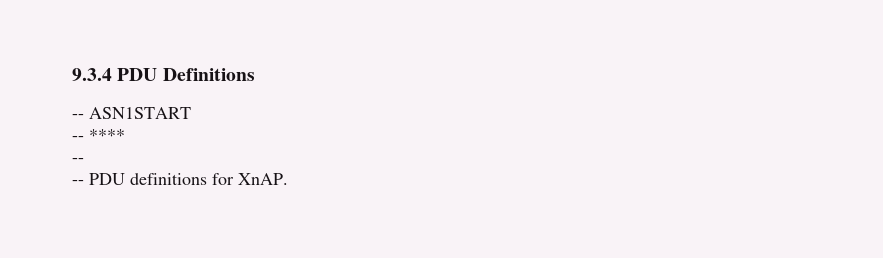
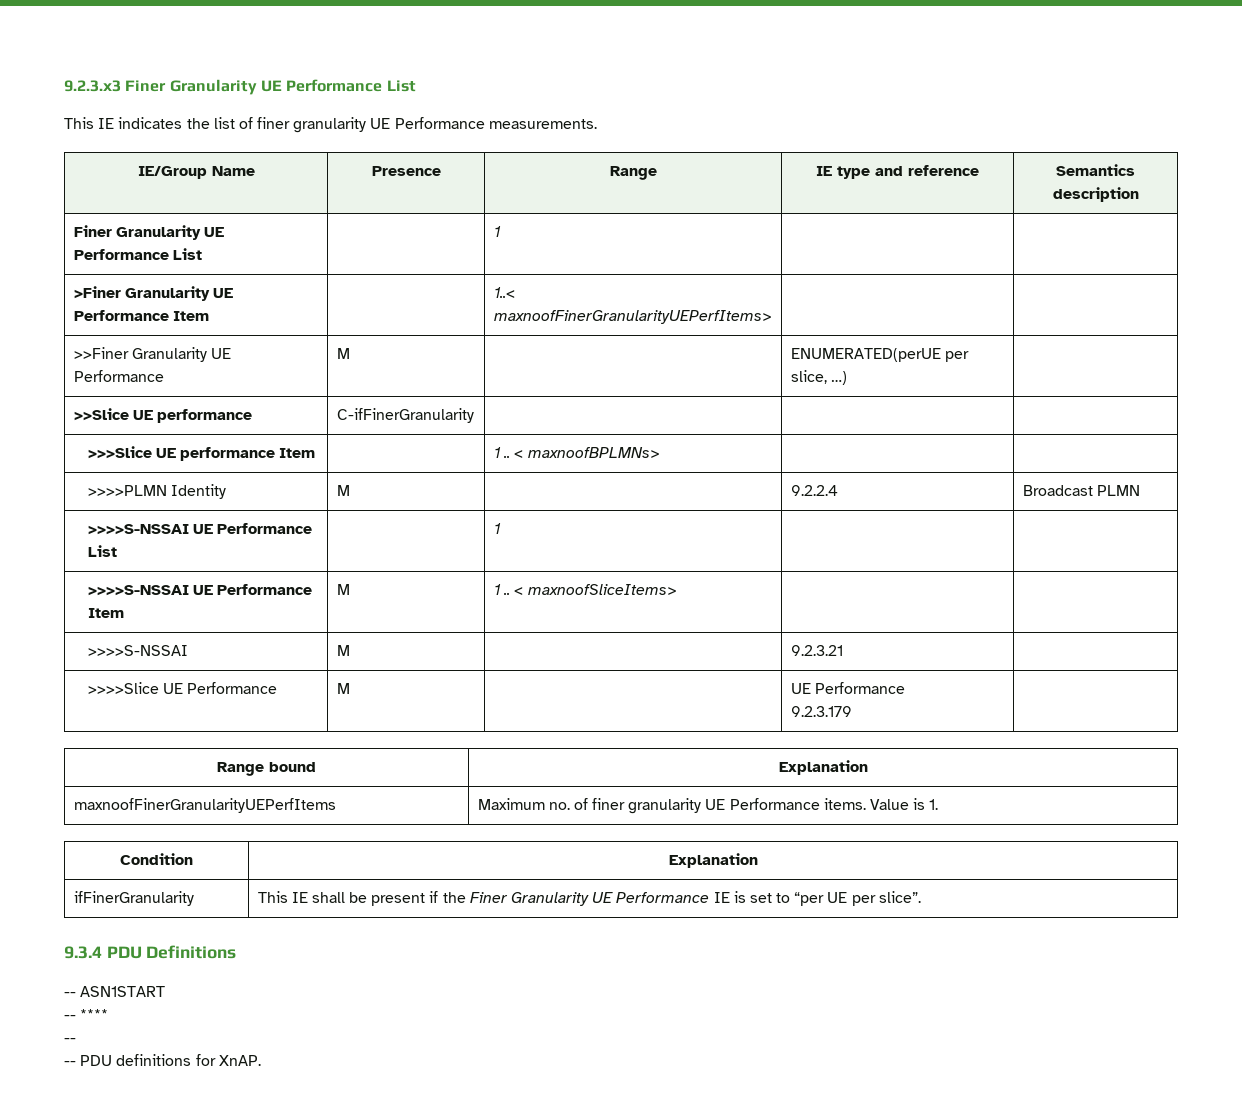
(72, 74) none -> [64,79,416,95] [64,117,597,133] [137,166,255,179] [371,166,441,176] [609,166,657,180] [816,165,979,179] [1056,164,1135,176] [1052,187,1139,202] [73,225,224,240] [73,248,202,260] [493,226,501,237] [73,286,233,301] [73,310,209,321] [493,287,516,298] [493,310,772,324] [73,347,231,362] [73,370,164,382] [336,348,350,359] [790,348,969,362] [790,370,847,385] [73,408,252,423] [336,408,474,423] [87,446,316,461] [493,447,661,458] [87,484,227,499] [336,485,350,496] [790,485,838,496] [1022,485,1140,496] [87,523,313,535] [87,545,117,557] [493,523,501,534] [87,584,313,596] [87,608,124,618] [336,584,350,595] [493,584,678,595] [87,645,188,656] [336,645,350,656] [790,645,843,656] [87,682,278,694] [336,683,350,694] [790,682,905,694] [790,706,852,717] [217,762,316,776] [778,760,868,775] [73,798,336,813] [477,798,939,814] [120,853,193,865] [668,853,758,868] [73,891,194,906] [257,891,921,906] 9.2.3.x3 Finer Granularity UE Performance List // This IE indicates the list of finer granularity UE Performance measurements. // IE/Group Name | Presence | Range | IE type and reference | Semantics description // Finer Granularity UE Performance List | | 1 | | // >Finer Granularity UE Performance Item | | 1..< maxnoofFinerGranularityUEPerfItems> | | // >>Finer Granularity UE Performance | M | | ENUMERATED(perUE per slice, …) | // >>Slice UE performance | C-ifFinerGranularity | | | // >>>Slice UE performance Item | | 1 .. < maxnoofBPLMNs> | | // >>>>PLMN Identity | M | | 9.2.2.4 | Broadcast PLMN // >>>>S-NSSAI UE Performance List | | 1 | | // >>>>S-NSSAI UE Performance Item | M | 1 .. < maxnoofSliceItems> | | // >>>>S-NSSAI | M | | 9.2.3.21 | // >>>>Slice UE Performance | M | | UE Performance // 9.2.3.179 | // Range bound | Explanation // maxnoofFinerGranularityUEPerfItems | Maximum no. of finer granularity UE Performance items. Value is 1. // Condition | Explanation // ifFinerGranularity | This IE shall be present if the Finer Granularity UE Performance IE is set to “per UE per slice”. //

